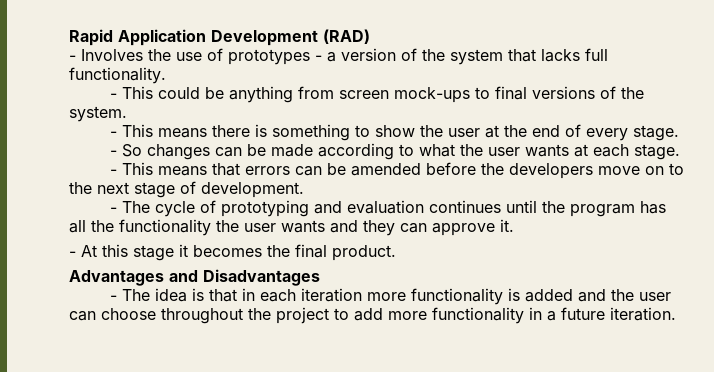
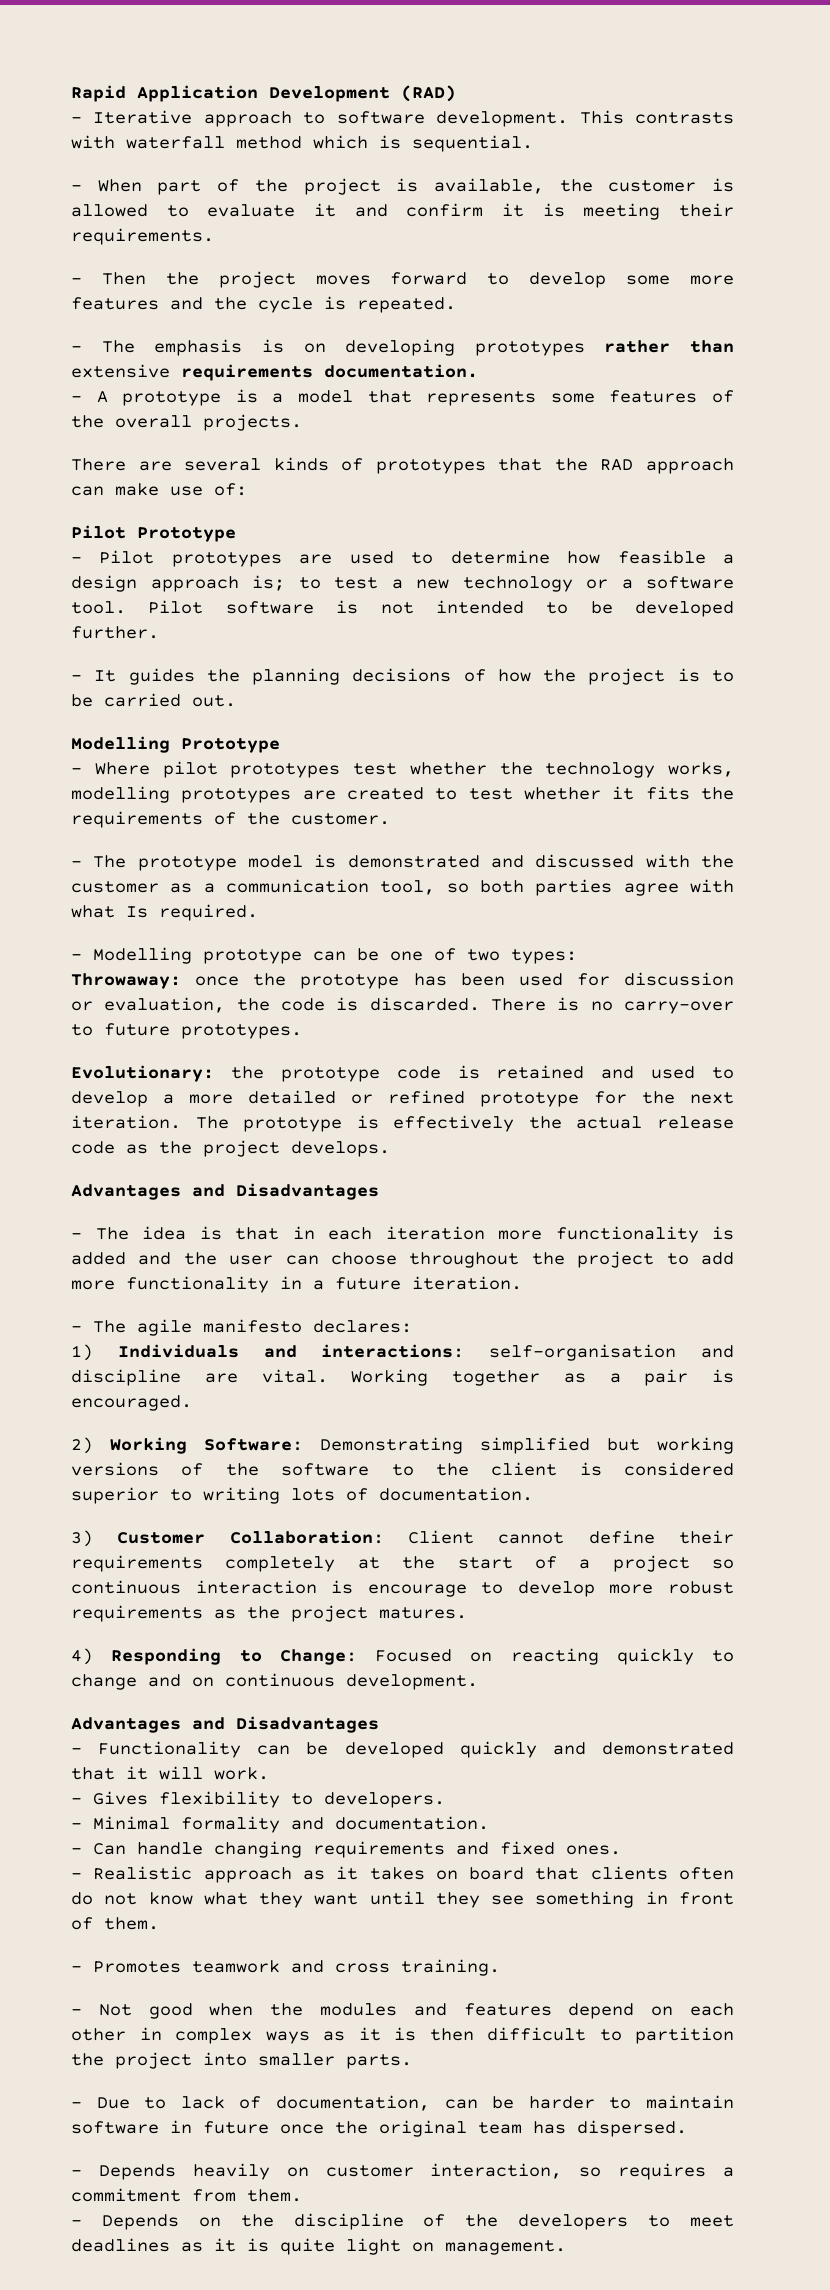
[81,48,608,65] [69,67,166,84] [109,86,644,103] [69,106,127,122] [109,124,679,141] [109,143,680,160] [109,162,684,179] [69,181,304,198] [109,200,666,217] [69,219,514,236] [69,244,396,261] Involves the use of prototypes - a version of the system that lacks full functionality. // - This could be anything from screen mock-ups to final versions of the system. // - This means there is something to show the user at the end of every stage. // - So changes can be made according to what the user wants at each stage. // - This means that errors can be amended before the developers move on to the next stage of development. // - The cycle of prototyping and evaluation continues until the program has all the functionality the user wants and they can approve it. // - At this stage it becomes the final product. -> [93,110,735,127] [71,135,533,152] [71,178,734,195] [71,203,734,220] [71,228,214,245] [71,271,735,288] [71,296,456,313] [71,339,734,356] [71,364,478,381] [71,389,735,406] [71,414,302,431] [71,457,734,474] [71,483,247,496] [71,525,236,542] [71,550,734,567] [71,575,734,592] [71,600,734,617] [71,626,159,639] [71,668,734,685] [71,693,236,707] [71,736,280,753] [71,761,734,778] [71,786,734,803] [71,811,390,828] [71,854,734,871] [71,879,734,896] [71,904,258,921] [71,947,577,964] [71,972,734,989] [71,997,734,1014] [71,1023,302,1039] [71,1065,734,1082] [71,1090,734,1107] [71,1115,734,1132] [71,1140,390,1157] Iterative approach to software development. This contrasts with waterfall method which is sequential. // - When part of the project is available, the customer is allowed to evaluate it and confirm it is meeting their requirements. // - Then the project moves forward to develop some more features and the cycle is repeated. // - The emphasis is on developing prototypes rather than extensive requirements documentation. // - A prototype is a model that represents some features of the overall projects. // There are several kinds of prototypes that the RAD approach can make use of: // Pilot Prototype // - Pilot prototypes are used to determine how feasible a design approach is; to test a new technology or a software tool. Pilot software is not intended to be developed further. // - It guides the planning decisions of how the project is to be carried out. // Modelling Prototype // - Where pilot prototypes test whether the technology works, modelling prototypes are created to test whether it fits the requirements of the customer. // - The prototype model is demonstrated and discussed with the customer as a communication tool, so both parties agree with what Is required. // - Modelling prototype can be one of two types: // Throwaway: once the prototype has been used for discussion or evaluation, the code is discarded. There is no carry-over to future prototypes. // Evolutionary: the prototype code is retained and used to develop a more detailed or refined prototype for the next iteration. The prototype is effectively the actual release code as the project develops.
(676, 314) none -> [71,1319,412,1336] [71,1344,734,1361] [71,1369,734,1386] [71,1395,192,1411] [71,1437,734,1454] [71,1462,734,1476] [71,1487,533,1504] [71,1530,734,1547] [71,1555,734,1572] [71,1580,734,1597] [71,1605,467,1622] [71,1648,734,1665] [71,1673,478,1690] [71,1716,379,1733] [71,1741,734,1758] [71,1766,269,1780] [71,1791,445,1808] [71,1816,489,1833] [71,1841,621,1858] [71,1866,734,1883] [71,1891,734,1908] [71,1917,159,1930] [71,1959,500,1976] [71,2003,734,2019] [71,2027,734,2044] [71,2052,412,2069] [71,2095,735,2111] [71,2120,687,2137] [71,2163,734,2180] [71,2188,302,2202] [71,2213,735,2230] [71,2238,566,2255] // - The agile manifesto declares: // 1) Individuals and interactions: self-organisation and discipline are vital. Working together as a pair is encouraged. // 2) Working Software: Demonstrating simplified but working versions of the software to the client is considered superior to writing lots of documentation. // 3) Customer Collaboration: Client cannot define their requirements completely at the start of a project so continuous interaction is encourage to develop more robust requirements as the project matures. // 4) Responding to Change: Focused on reacting quickly to change and on continuous development. // Advantages and Disadvantages // - Functionality can be developed quickly and demonstrated that it will work. // - Gives flexibility to developers. // - Minimal formality and documentation. // - Can handle changing requirements and fixed ones. // - Realistic approach as it takes on board that clients often do not know what they want until they see something in front of them. // - Promotes teamwork and cross training. // - Not good when the modules and features depend on each other in complex ways as it is then difficult to partition the project into smaller parts. // - Due to lack of documentation, can be harder to maintain software in future once the original team has dispersed. // - Depends heavily on customer interaction, so requires a commitment from them. // - Depends on the discipline of the developers to meet deadlines as it is quite light on management.

